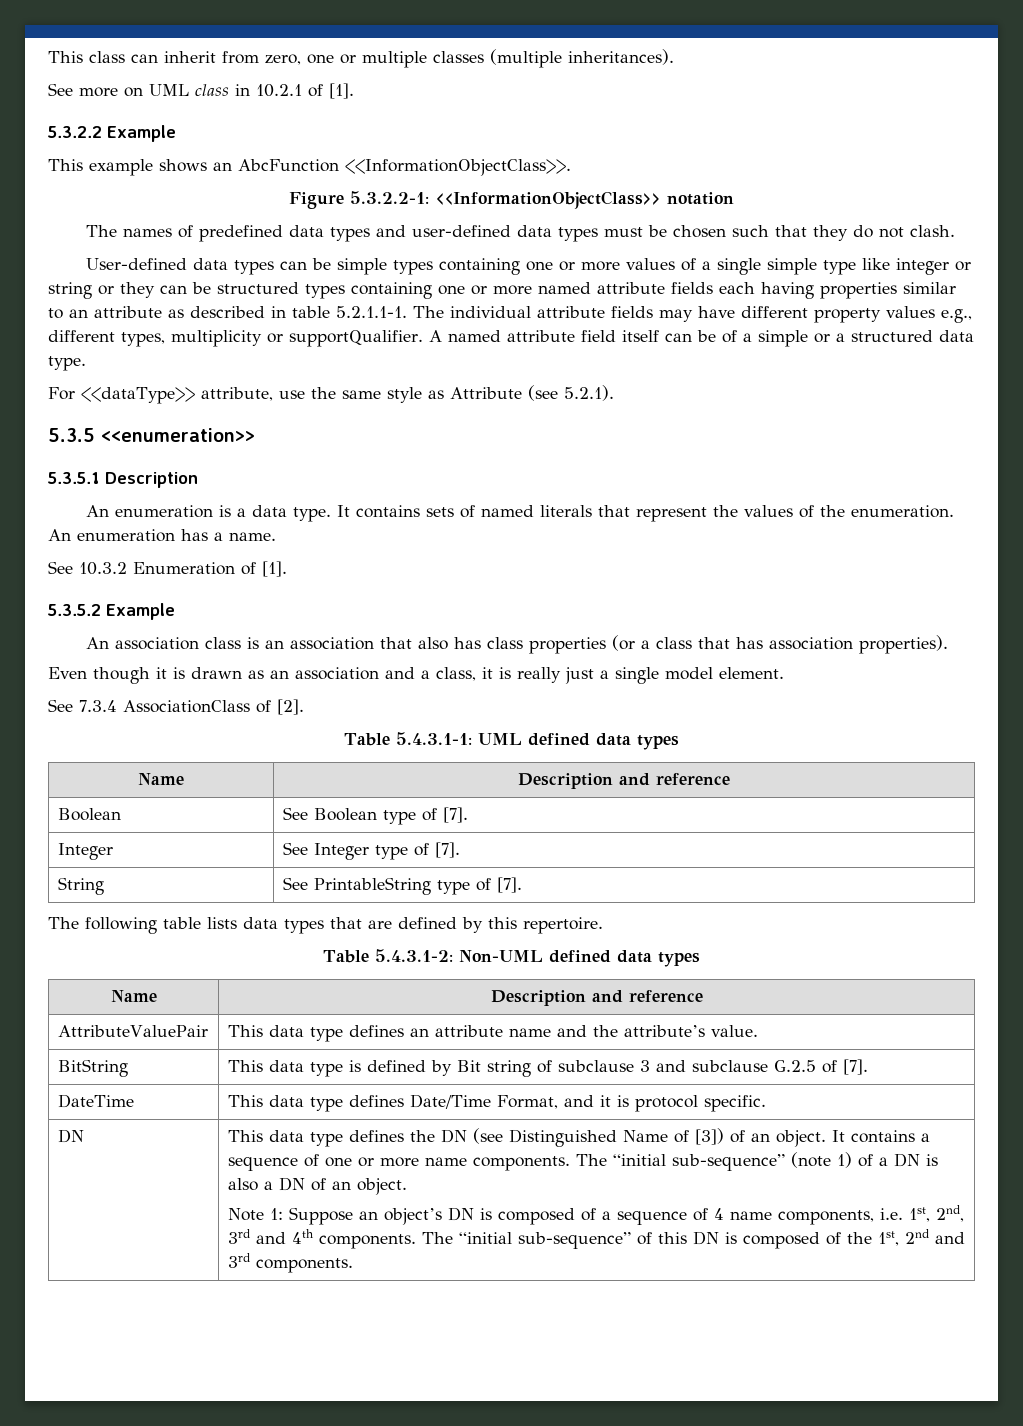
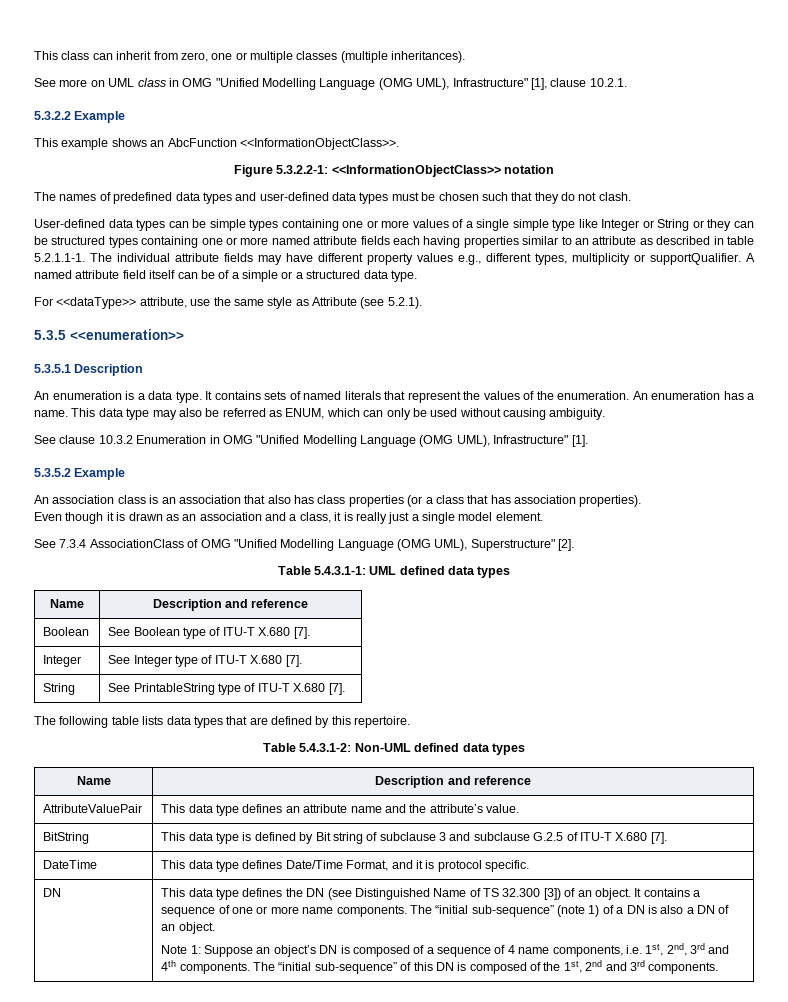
[256,83,354,99] 10.2.1 of [1]. -> [182,78,627,90] OMG "Unified Modelling Language (OMG UML), Infrastructure" [1], clause 10.2.1.
[896,258,972,275] [48,282,92,299] integer or string -> [601,219,690,231] Integer or String
[48,561,73,574] // See -> [71,408,606,420] [34,435,96,444] This data type may also be referred as ENUM, which can only be used without causing ambiguity. // See clause
[241,562,256,575] of -> [209,435,569,447] in OMG "Unified Modelling Language (OMG UML), Infrastructure"
(271, 706) none -> [200,539,555,551] OMG "Unified Modelling Language (OMG UML), Superstructure"
(437, 814) none -> [222,627,291,636] ITU-T X.680
(429, 849) none -> [214,655,283,664] ITU-T X.680
(491, 884) none -> [257,683,326,692] ITU-T X.680
(837, 1066) none -> [579,832,648,841] ITU-T X.680
(689, 1136) none -> [483,888,541,897] TS 32.300

